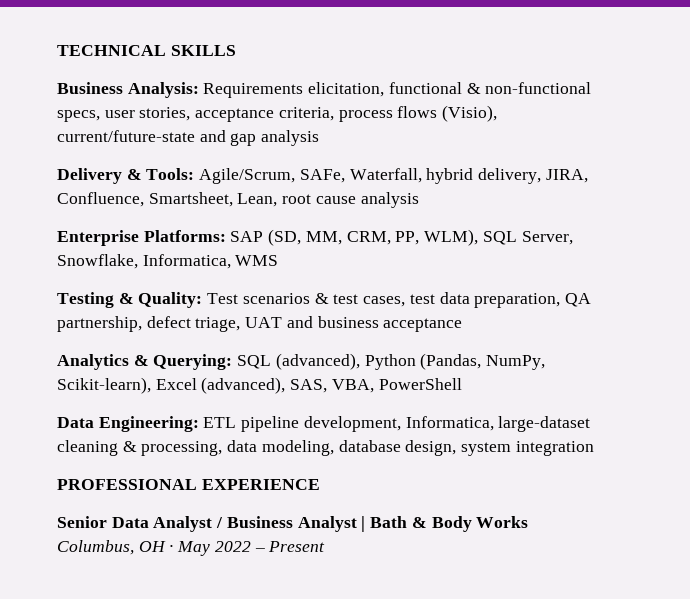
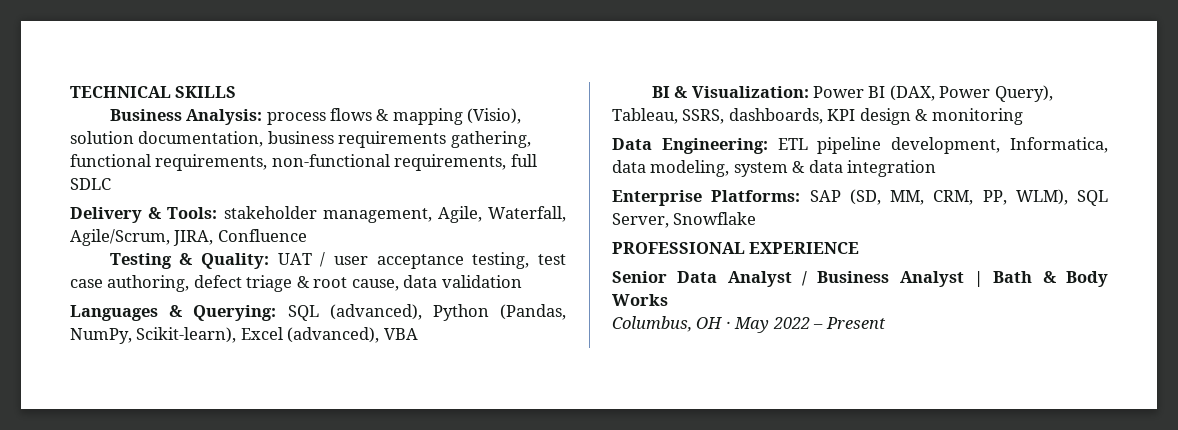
[203,82,592,98] [57,105,498,122] [57,130,320,146] [57,168,588,184] [57,192,419,208] Requirements elicitation, functional & non-functional specs, user stories, acceptance criteria, process flows (Visio), current/future-state and gap analysis // Delivery & Tools: Agile/Scrum, SAFe, Waterfall, hybrid delivery, JIRA, Confluence, Smartsheet, Lean, root cause analysis -> [266,108,522,125] [70,131,531,148] [70,154,537,171] [70,178,111,190] [70,206,566,223] [70,229,307,246] [109,252,566,269] [70,275,522,292] [70,304,566,321] [70,327,418,344] [651,85,1053,102] [612,108,1023,125] [612,137,1108,154] [612,160,937,177] process flows & mapping (Visio), solution documentation, business requirements gathering, functional requirements, non-functional requirements, full SDLC // Delivery & Tools: stakeholder management, Agile, Waterfall, Agile/Scrum, JIRA, Confluence // Testing & Quality: UAT / user acceptance testing, test case authoring, defect triage & root cause, data validation // Languages & Querying: SQL (advanced), Python (Pandas, NumPy, Scikit-learn), Excel (advanced), VBA // BI & Visualization: Power BI (DAX, Power Query), Tableau, SSRS, dashboards, KPI design & monitoring // Data Engineering: ETL pipeline development, Informatica, data modeling, system & data integration
[57,254,279,269] [57,292,591,308] [57,316,463,332] [57,353,546,370] [57,377,462,394] [57,416,591,432] [57,440,594,456] Snowflake, Informatica, WMS // Testing & Quality: Test scenarios & test cases, test data preparation, QA partnership, defect triage, UAT and business acceptance // Analytics & Querying: SQL (advanced), Python (Pandas, NumPy, Scikit-learn), Excel (advanced), SAS, VBA, PowerShell // Data Engineering: ETL pipeline development, Informatica, large-dataset cleaning & processing, data modeling, database design, system integration -> [673,212,757,225] Snowflake

